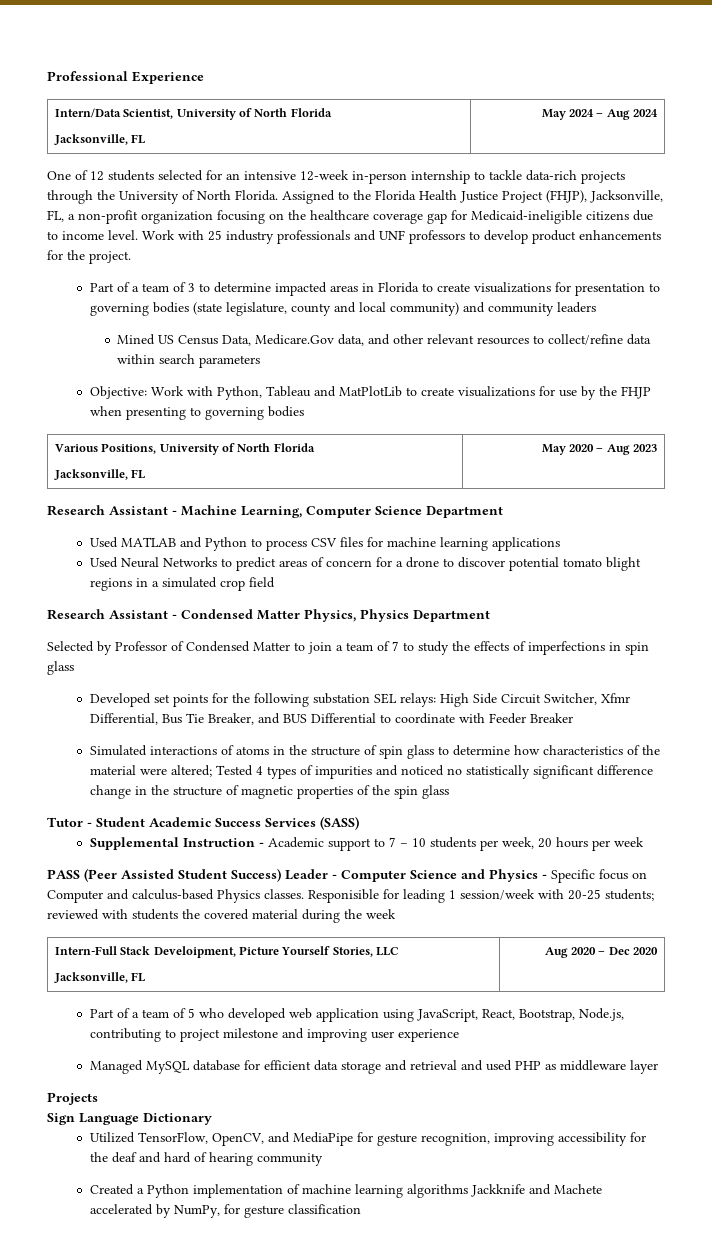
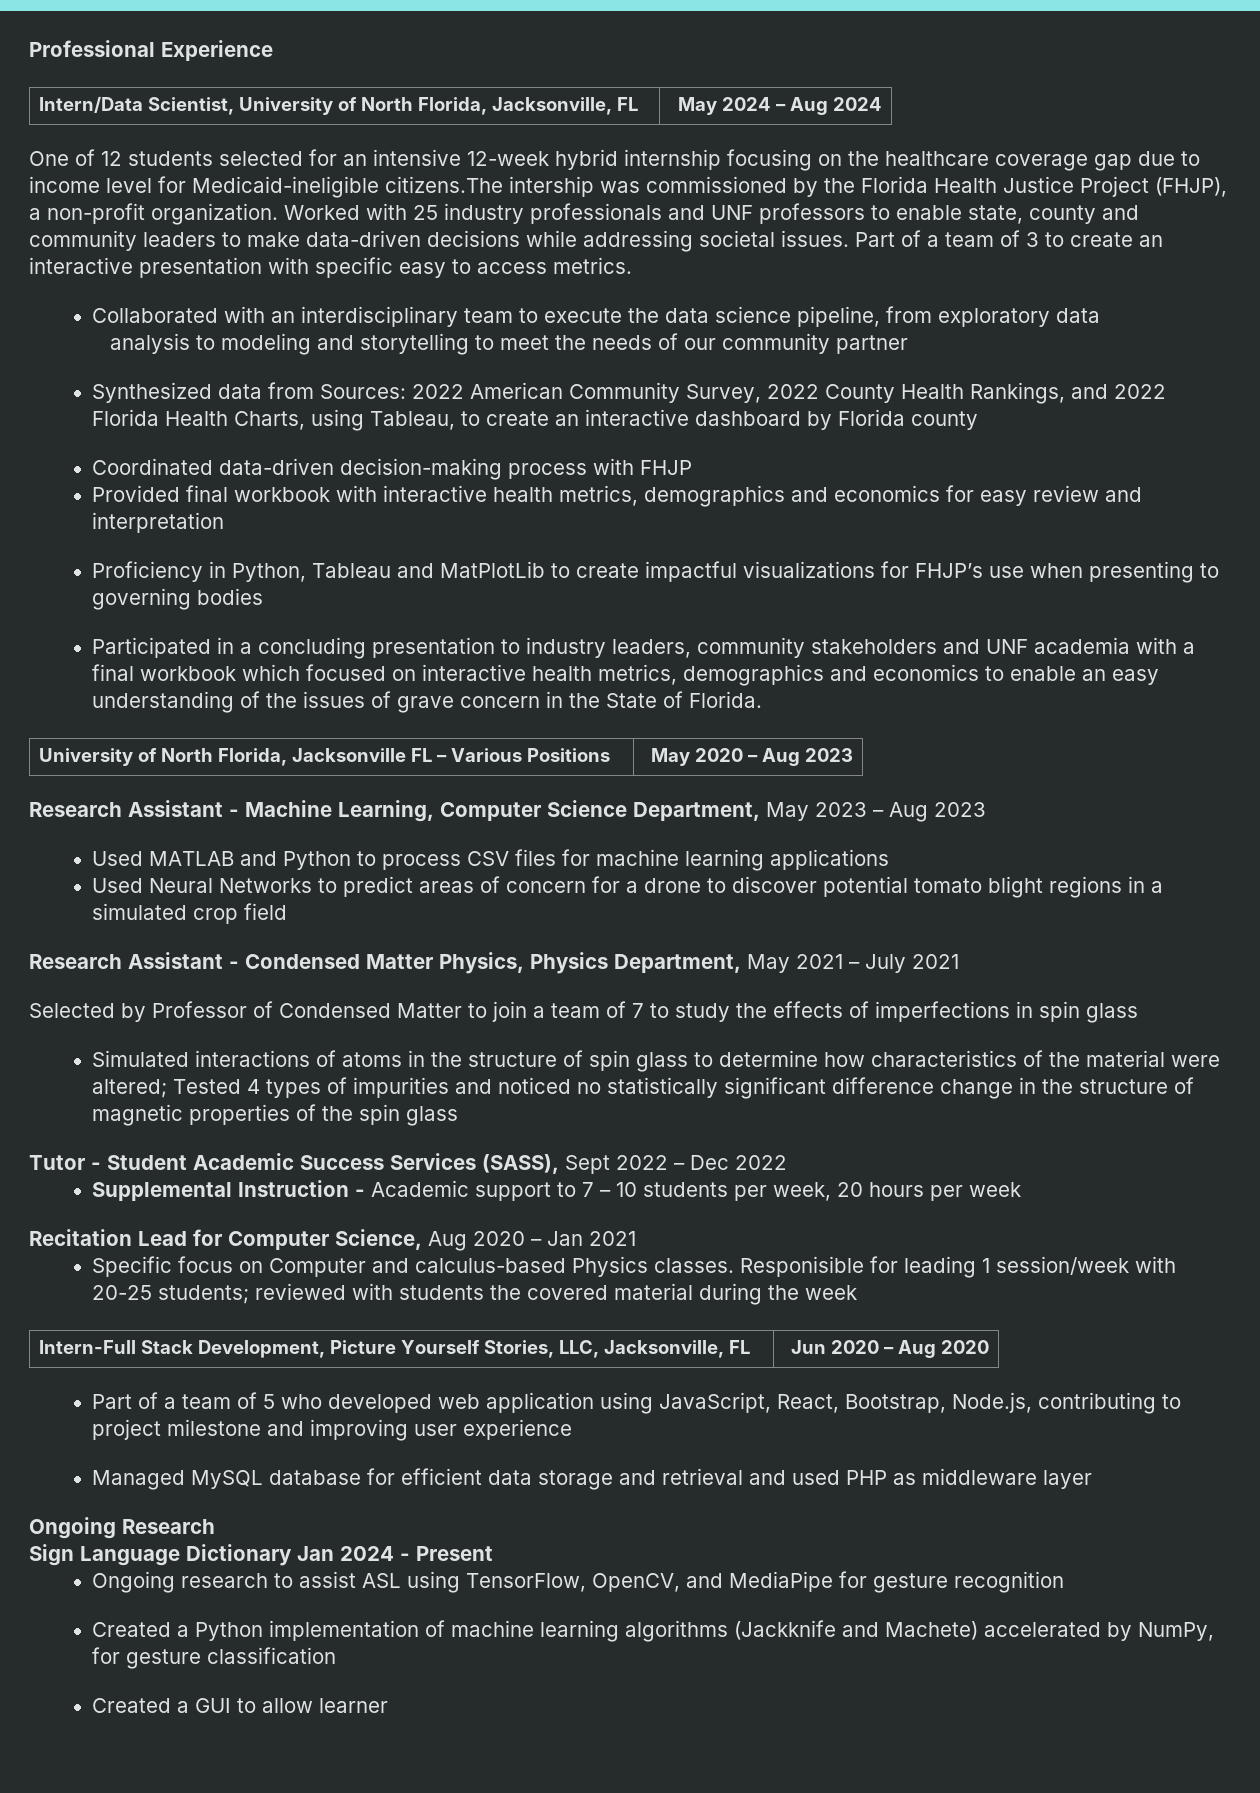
[290,108,332,117] Florida // -> [418,97,488,115] Florida,
[352,170,625,184] [47,190,349,204] in-person internship to tackle data-rich projects through the University of North Florida. Assigned to -> [555,149,1200,171] [29,176,818,198] hybrid internship focusing on the healthcare coverage gap due to income level for Medicaid-ineligible citizens.The intership was commissioned by
[590,190,663,203] [47,210,653,224] [47,230,175,240] Jacksonville, FL, a non-profit organization focusing on the healthcare coverage gap for Medicaid-ineligible citizens due to income level. Work -> [29,203,360,225] a non-profit organization. Worked
[484,230,661,244] [47,250,131,264] develop product enhancements for the project. // -> [896,205,1139,224] [29,230,849,252] enable state, county and community leaders to make data-driven decisions while addressing societal issues.
[213,282,660,296] [89,302,596,316] [117,334,652,346] [117,354,261,368] [89,386,213,399] determine impacted areas in Florida to create visualizations for presentation to governing bodies (state legislature, county and local community) and community leaders // Mined US Census Data, Medicare.Gov data, and other relevant resources to collect/refine data within search parameters // Objective: Work with -> [1070,232,1163,247] [29,257,632,278] [92,306,1101,327] [110,333,909,355] [92,382,1167,404] [92,409,979,431] [92,458,693,480] [92,485,1143,507] [92,512,225,533] [92,561,227,582] create an interactive presentation with specific easy to access metrics. // Collaborated with an interdisciplinary team to execute the data science pipeline, from exploratory data // analysis to modeling and storytelling to meet the needs of our community partner // Synthesized data from Sources: 2022 American Community Survey, 2022 County Health Rankings, and 2022 Florida Health Charts, using Tableau, to create an interactive dashboard by Florida county // Coordinated data-driven decision-making process with FHJP // Provided final workbook with interactive health metrics, demographics and economics for easy review and interpretation // Proficiency in
[457,386,651,400] visualizations for use by the FHJP -> [645,561,1025,582] impactful visualizations for FHJP’s use
[54,443,315,455] [53,469,146,480] // Various Positions, University of North Florida // Jacksonville, FL -> [92,637,1196,659] [92,664,1160,686] [92,691,763,713] [39,748,611,766] // Participated in a concluding presentation to industry leaders, community stakeholders and UNF academia with a final workbook which focused on interactive health metrics, demographics and economics to enable an easy understanding of the issues of grave concern in the State of Florida. // University of North Florida, Jacksonville FL – Various Positions
[426,506,503,518] Department -> [633,802,986,822] Department, May 2023 – Aug 2023
[413,610,490,622] Department -> [614,954,959,973] Department, May 2021 – July 2021
[89,693,630,707] [89,713,573,725] // Developed set points for the following substation SEL relays: High Side Circuit Switcher, Xfmr Differential, Bus Tie Breaker, and BUS Differential to coordinate with Feeder Breaker -> (1138, 1013) none
[320,816,359,830] (SASS) -> [482,1154,787,1174] (SASS), Sept 2022 – Dec 2022
[47,868,547,882] PASS (Peer Assisted Student Success) Leader - Computer Science and Physics - -> [29,1229,636,1251] Recitation Lead for Computer Science, Aug 2020 – Jan 2021 //
[153,946,236,958] Develoipment, -> [198,1340,326,1358] Development,
[376,947,400,956] [53,972,146,983] [544,947,630,958] LLC // Jacksonville, FL | Aug 2020 – Dec -> [559,1340,751,1358] [790,1340,936,1358] LLC, Jacksonville, FL | Jun 2020 – Aug
[47,1092,98,1105] Projects -> [29,1517,215,1539] Ongoing Research
[89,1132,135,1143] // Utilized -> [297,1546,493,1561] [92,1571,461,1593] Jan 2024 - Present // Ongoing research to assist ASL using
[420,1132,646,1146] [89,1152,323,1166] recognition, improving accessibility for the deaf and hard of hearing community -> [954,1571,1065,1593] recognition
[470,1184,602,1197] Jackknife and Machete -> [734,1620,979,1640] (Jackknife and Machete)
(361, 1209) none -> [92,1698,389,1713] // Created a GUI to allow learner

